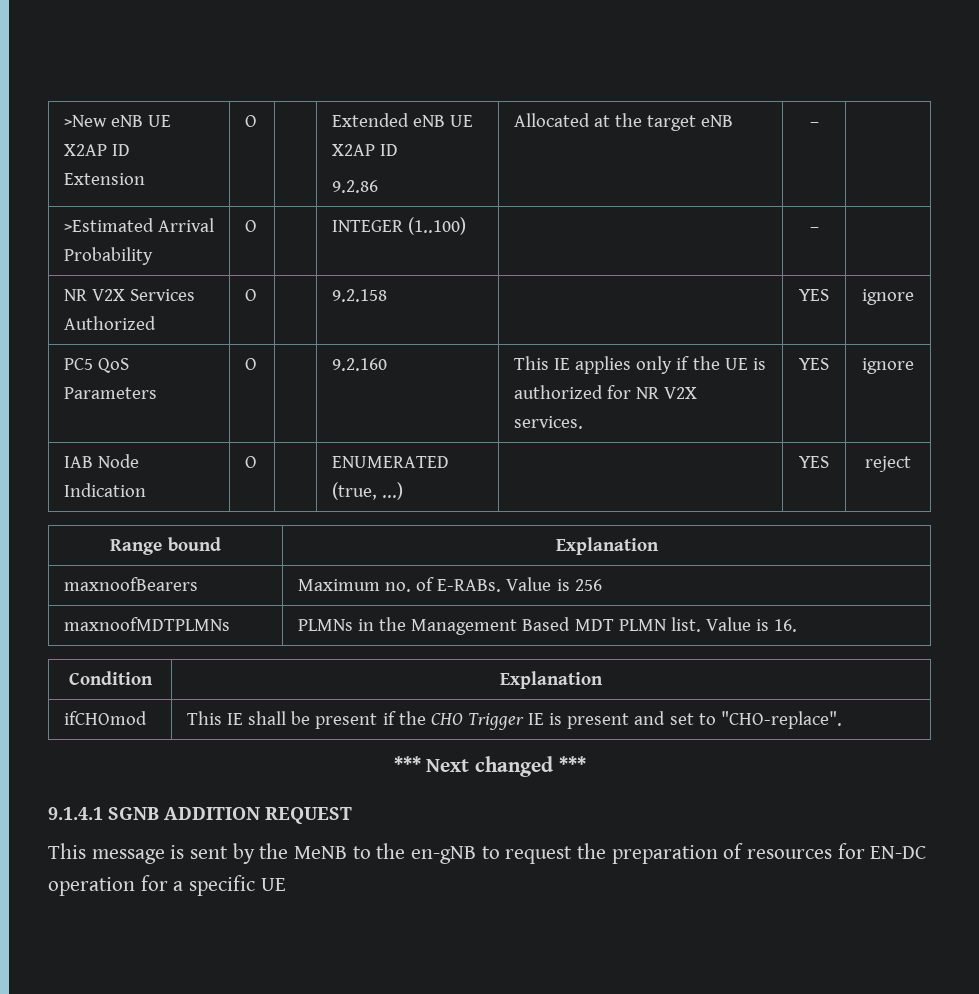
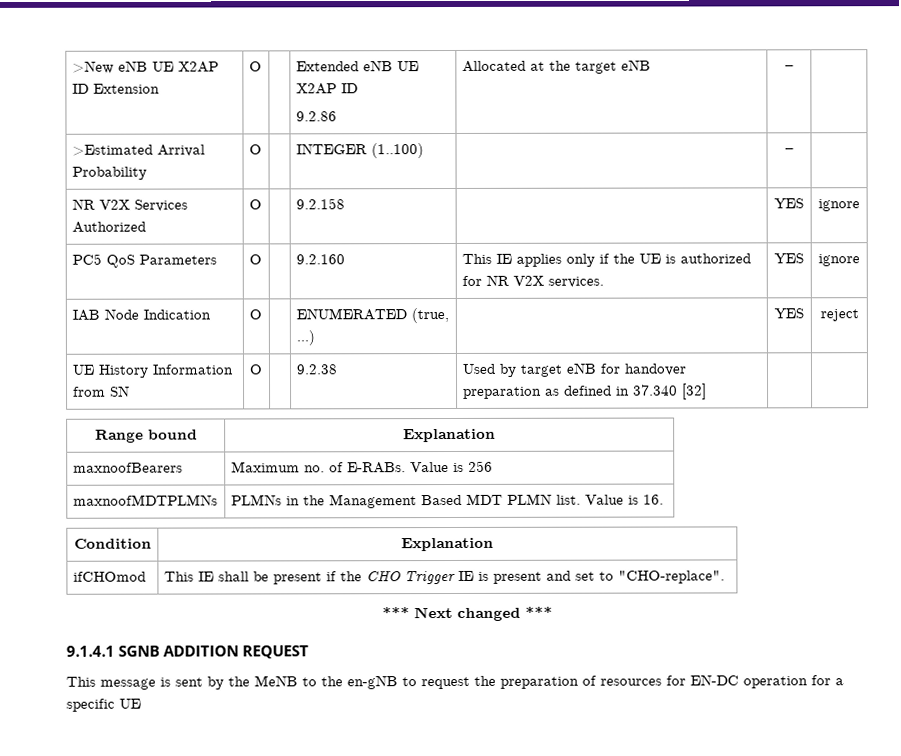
(911, 464) none -> [71,364,233,378] [72,385,130,397] [248,364,262,375] [295,364,337,375] [461,362,686,377] [462,383,707,400] // UE History Information from SN | O | | 9.2.38 | Used by target eNB for handover preparation as defined in 37.340 [32] | |

